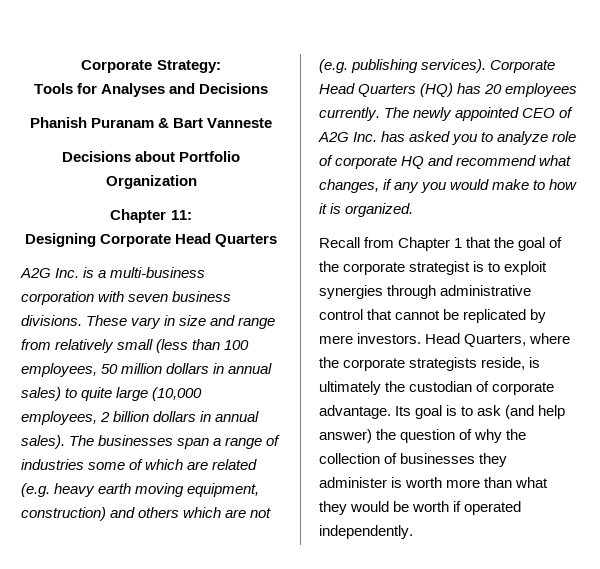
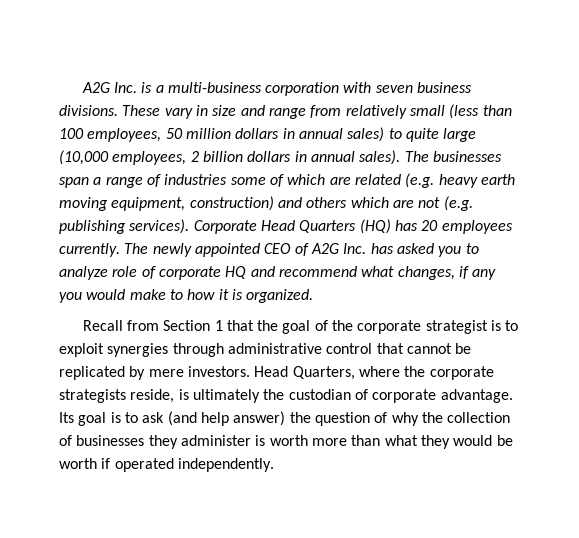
[81,60,221,73] [33,83,269,97] [29,117,273,128] [61,151,241,162] [105,175,197,189] [110,209,192,223] [24,233,278,247] Corporate Strategy: // Tools for Analyses and Decisions // Phanish Puranam & Bart Vanneste // Decisions about Portfolio Organization // Chapter 11: // Designing Corporate Head Quarters // -> (81, 87) none
[398,237,451,251] Chapter -> [163,320,211,331] Section

